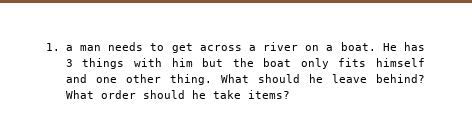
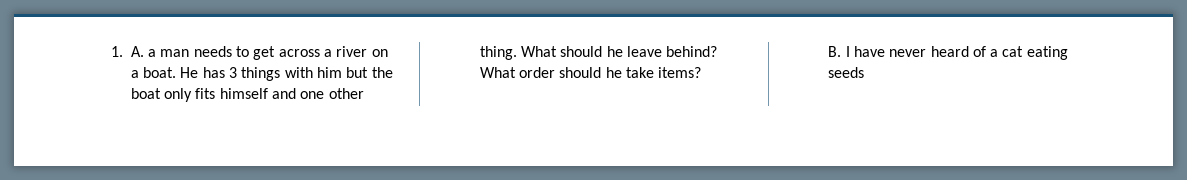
(61, 47) none -> [130,46,144,57] A.
(290, 94) none -> [828,46,1068,60] [828,67,865,78] // B. I have never heard of a cat eating seeds

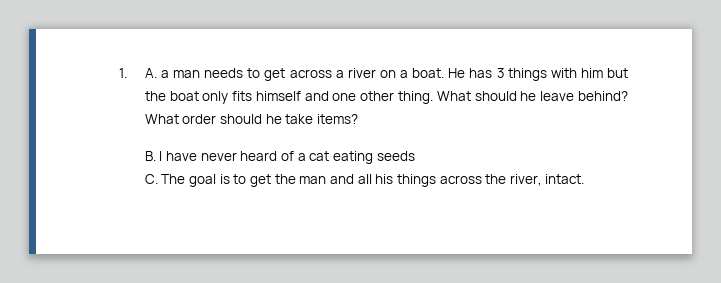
(865, 72) none -> [144,174,585,187] // C. The goal is to get the man and all his things across the river, intact.

